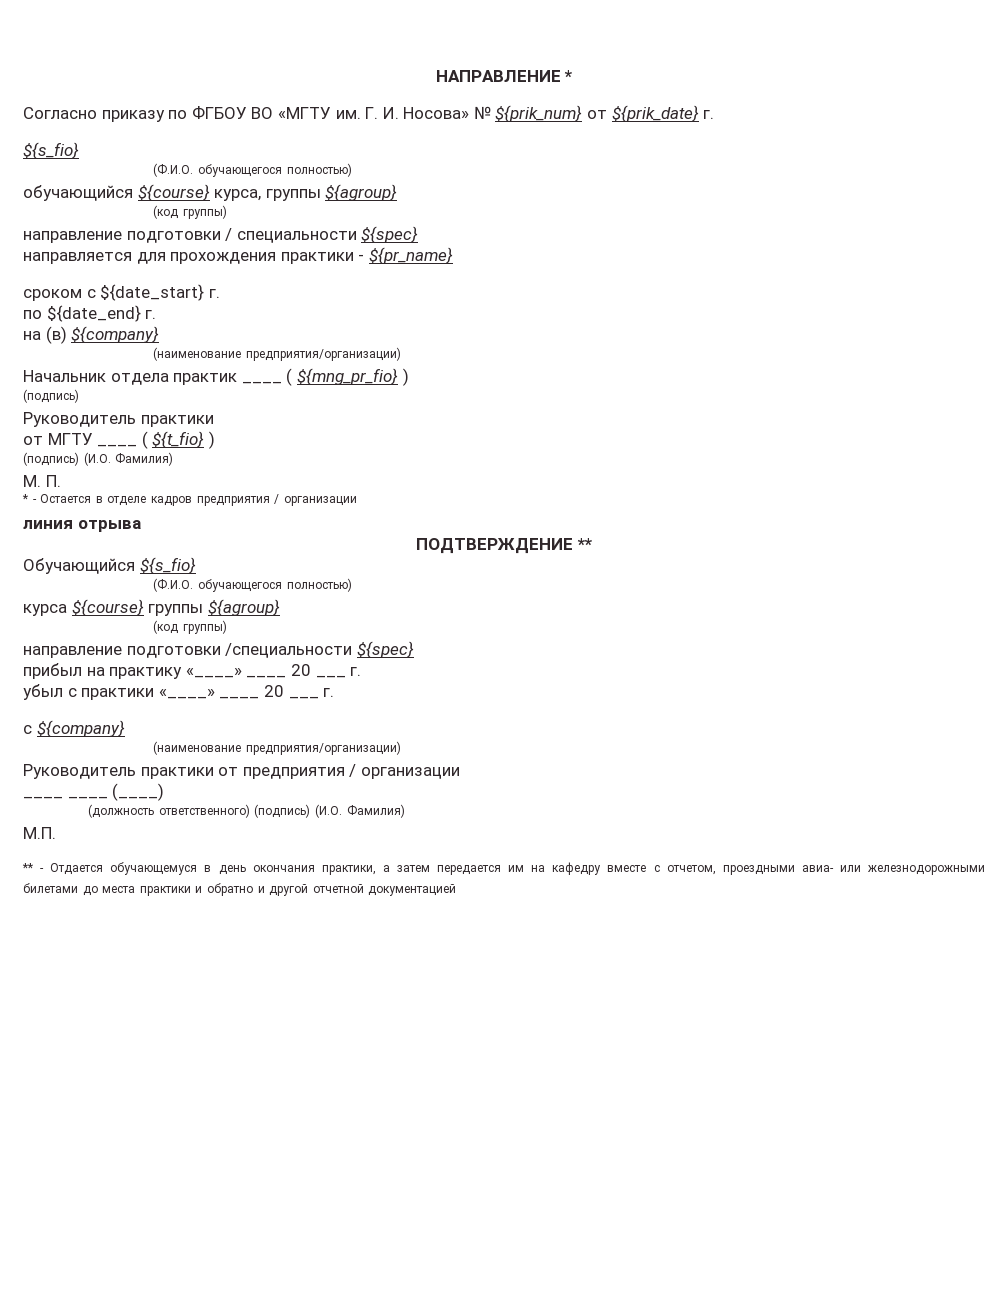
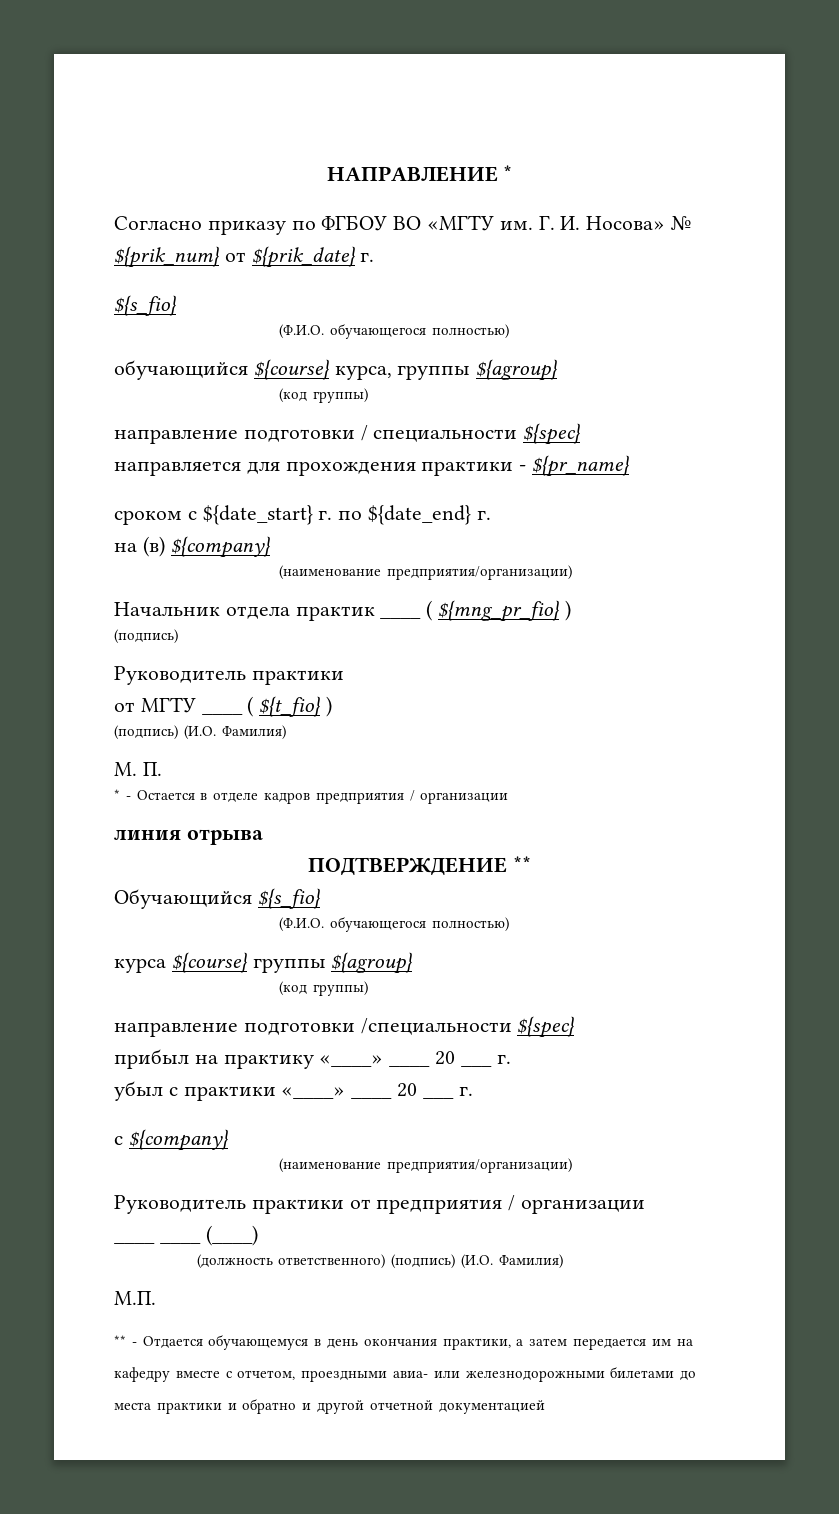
(220, 293) // -> (333, 515) none

